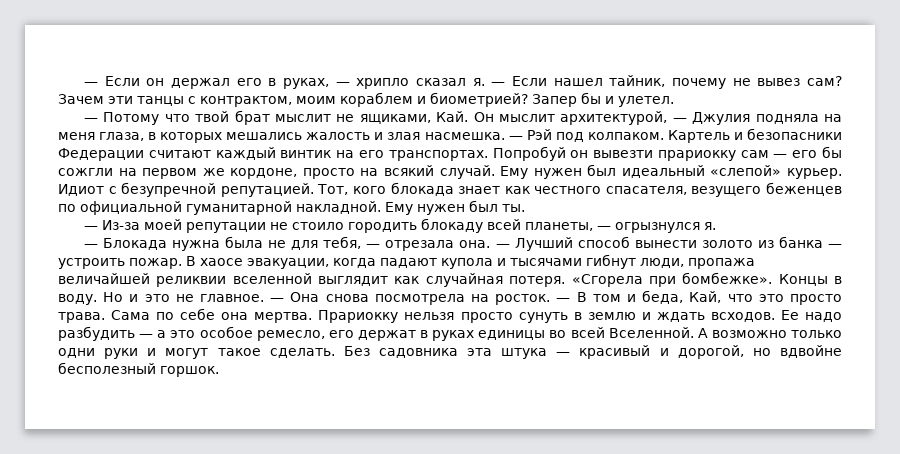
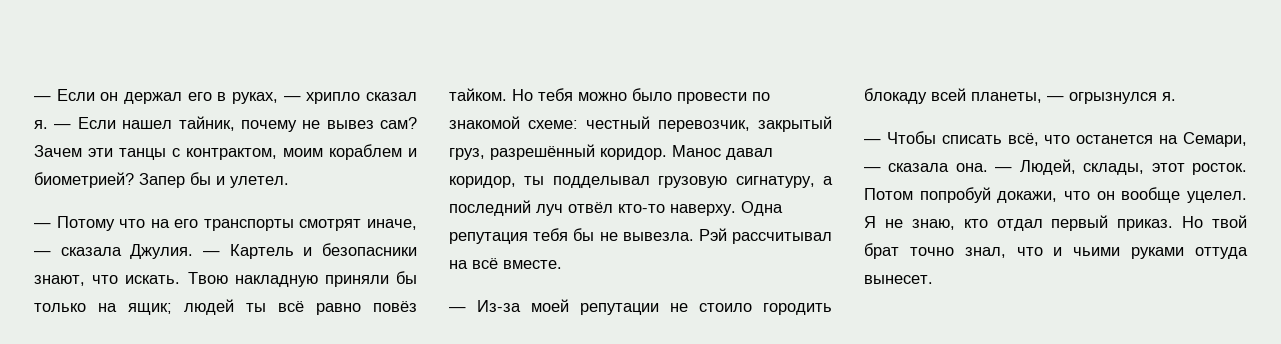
[195,110,842,125] [58,128,843,143] [58,146,843,161] [58,164,842,179] [58,182,843,197] [58,200,525,215] твой брат мыслит не ящиками, Кай. Он мыслит архитектурой, — Джулия подняла на меня глаза, в которых мешались жалость и злая насмешка. — Рэй под колпаком. Картель и безопасники Федерации считают каждый винтик на его транспортах. Попробуй он вывезти прариокку сам — его бы сожгли на первом же кордоне, просто на всякий случай. Ему нужен был идеальный «слепой» курьер. Идиот с безупречной репутацией. Тот, кого блокада знает как честного спасателя, везущего беженцев по официальной гуманитарной накладной. Ему нужен был ты. -> [150,219,417,231] [34,243,417,259] [34,271,417,287] [34,299,417,315] [449,88,770,104] [449,116,832,132] [449,144,773,160] [449,176,833,188] [449,200,783,216] [449,228,832,244] [449,258,562,269] на его транспорты смотрят иначе, — сказала Джулия. — Картель и безопасники знают, что искать. Твою накладную приняли бы только на ящик; людей ты всё равно повёз тайком. Но тебя можно было провести по знакомой схеме: честный перевозчик, закрытый груз, разрешённый коридор. Манос давал коридор, ты подделывал грузовую сигнатуру, а последний луч отвёл кто-то наверху. Одна репутация тебя бы не вывезла. Рэй рассчитывал на всё вместе.
[102,236,843,251] [58,254,755,269] [58,272,843,287] [58,290,843,305] [58,308,842,323] [58,326,842,341] [58,345,842,359] [58,362,219,377] Блокада нужна была не для тебя, — отрезала она. — Лучший способ вынести золото из банка — устроить пожар. В хаосе эвакуации, когда падают купола и тысячами гибнут люди, пропажа величайшей реликвии вселенной выглядит как случайная потеря. «Сгорела при бомбежке». Концы в воду. Но и это не главное. — Она снова посмотрела на росток. — В том и беда, Кай, что это просто трава. Сама по себе она мертва. Прариокку нельзя просто сунуть в землю и ждать всходов. Ее надо разбудить — а это особое ремесло, его держат в руках единицы во всей Вселенной. А возможно только одни руки и могут такое сделать. Без садовника эта штука — красивый и дорогой, но вдвойне бесполезный горшок. -> [886,131,1247,147] [864,159,1247,175] [864,187,1247,203] [864,215,1247,231] [864,243,1248,259] [864,275,933,284] Чтобы списать всё, что останется на Семари, — сказала она. — Людей, склады, этот росток. Потом попробуй докажи, что он вообще уцелел. Я не знаю, кто отдал первый приказ. Но твой брат точно знал, что и чьими руками оттуда вынесет.

